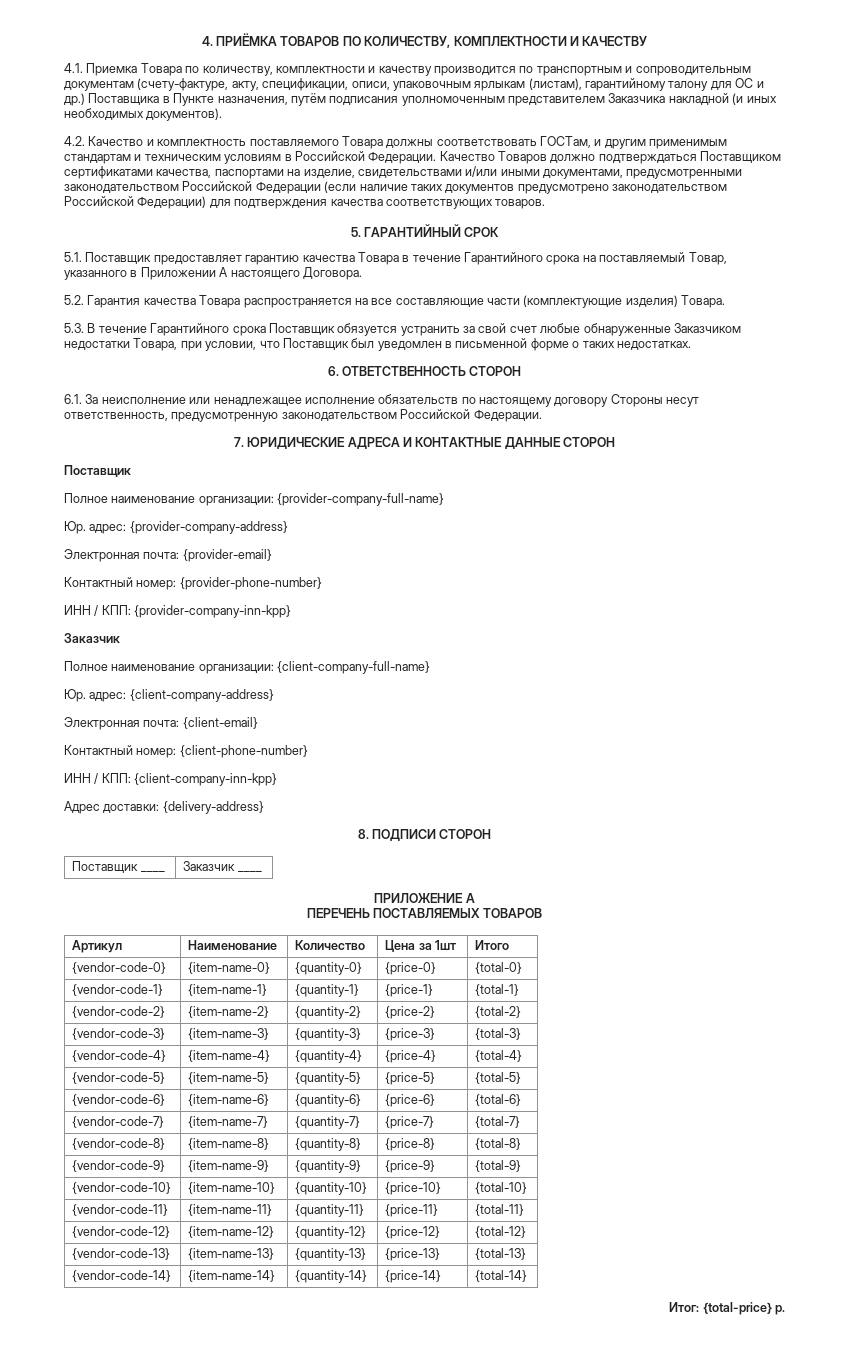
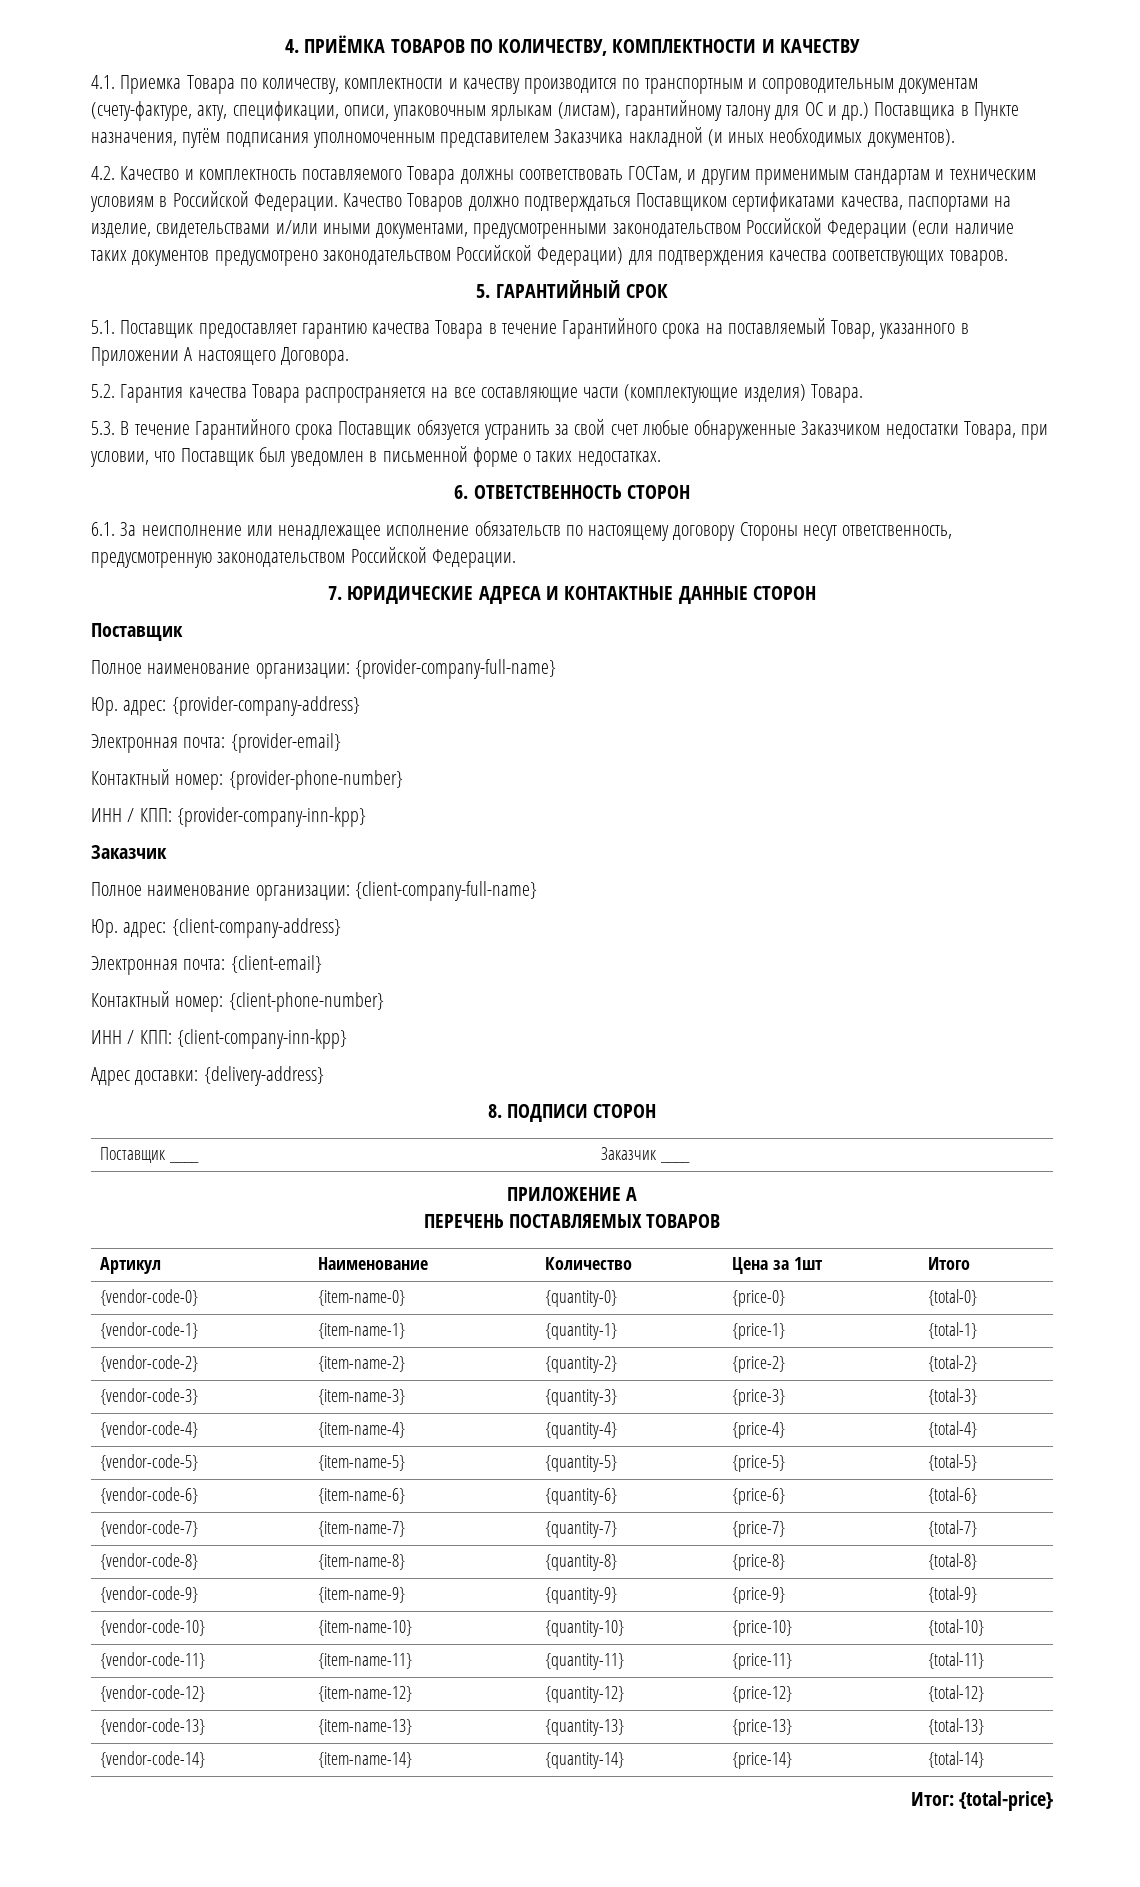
[775,1305,785,1315] р. -> (1053, 1801) none

